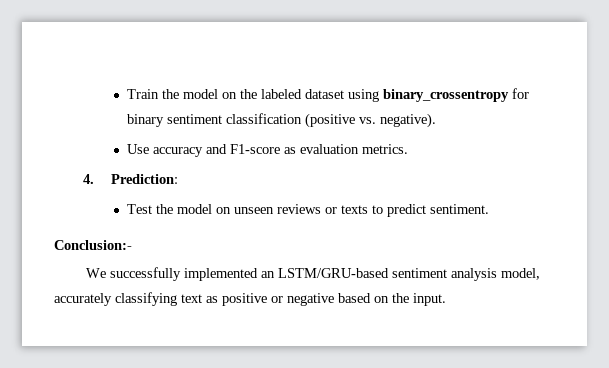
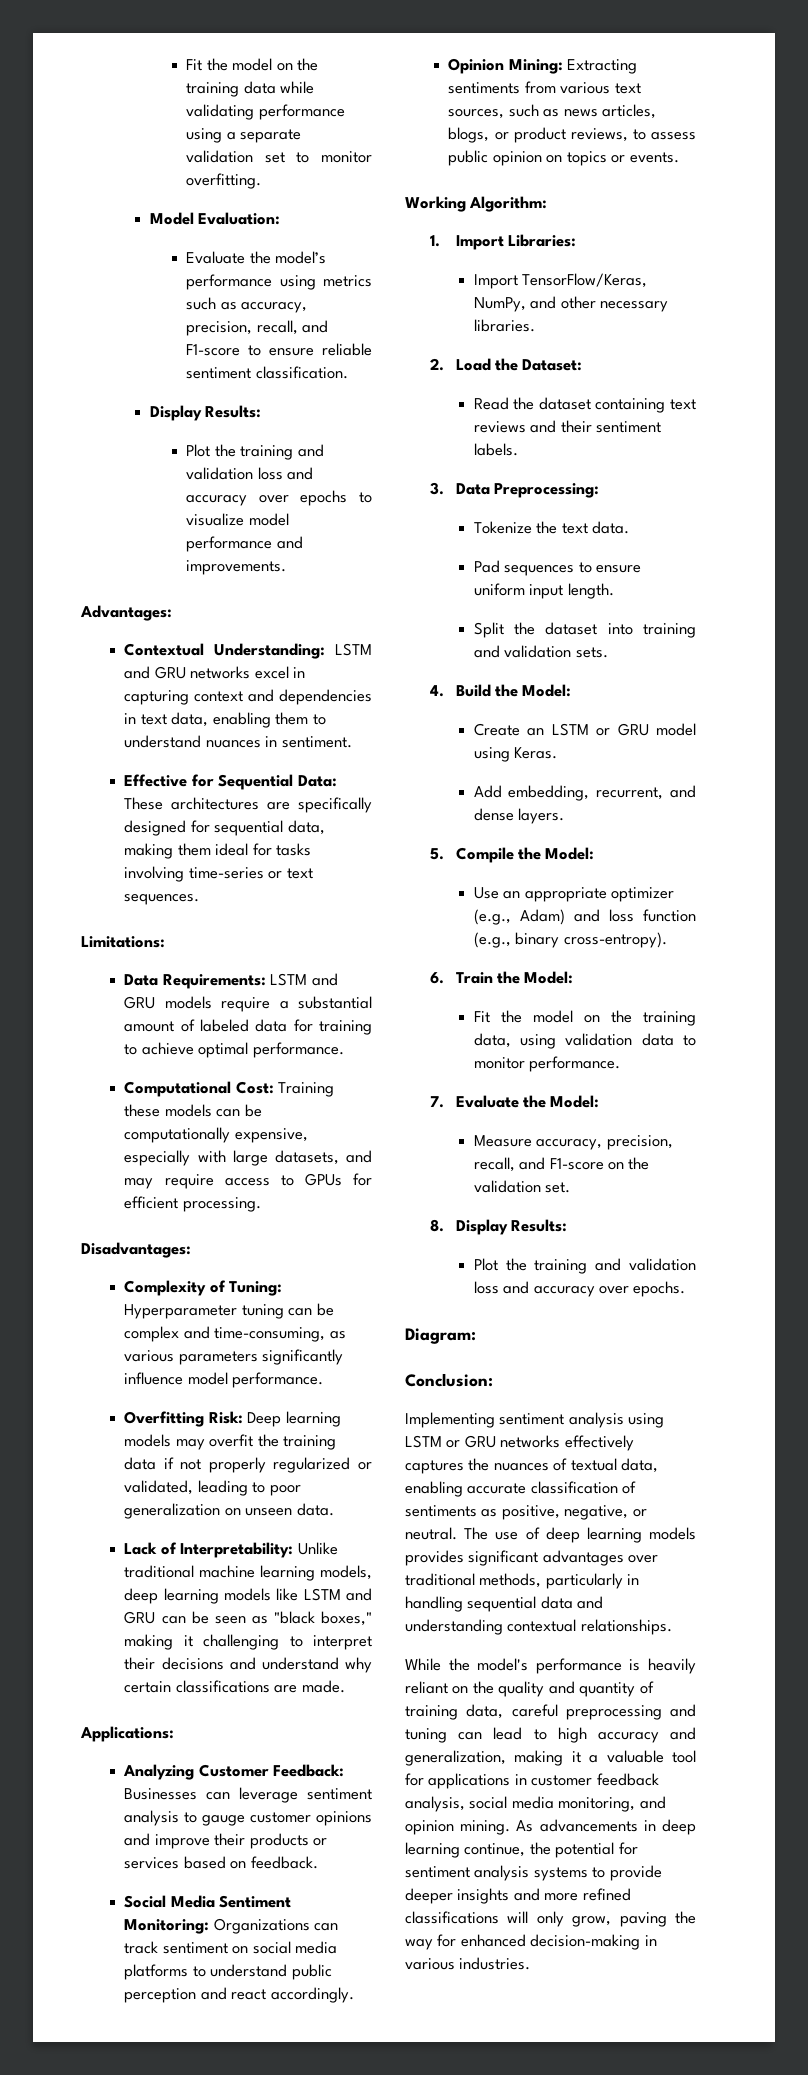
[127,88,530,102] [127,113,437,128] [127,144,409,157] [82,174,179,184] [127,204,490,217] [54,240,132,250] [86,267,541,281] [54,292,446,306] Train the model on the labeled dataset using binary_crossentropy for binary sentiment classification (positive vs. negative). // Use accuracy and F1-score as evaluation metrics. // 4. Prediction: // Test the model on unseen reviews or texts to predict sentiment. // Conclusion:- // We successfully implemented an LSTM/GRU-based sentiment analysis model, accurately classifying text as positive or negative based on the input. -> [186,58,319,71] [186,81,315,97] [186,104,345,120] [186,128,302,143] [186,150,372,163] [186,173,262,189] [149,212,281,225] [186,251,327,264] [186,274,372,290] [186,297,308,313] [186,320,329,336] [186,343,372,356] [186,366,348,379] [149,405,262,421] [186,444,324,460] [186,467,314,480] [186,490,372,506] [186,513,289,526] [186,536,303,552] [186,560,287,575] [80,605,172,621] [124,643,372,659] [124,666,306,679] [124,689,372,705] [124,712,326,728] [124,735,352,748] [124,774,337,790] [124,797,372,813] [124,820,325,836] [124,843,312,859] [124,866,313,882] [124,894,200,905] [81,936,165,948] [124,973,338,989] [124,996,372,1012] [124,1019,373,1035] [124,1042,344,1058] [124,1081,335,1097] [124,1104,262,1117] [124,1127,308,1143] [124,1150,372,1166] [124,1173,372,1189] [124,1196,261,1212] [81,1242,191,1258] [124,1280,283,1296] [124,1303,334,1319] [124,1326,346,1342] [124,1349,344,1365] [124,1372,324,1388] [124,1411,341,1427] [124,1434,337,1450] [124,1457,372,1473] [124,1480,301,1496] [124,1503,334,1519] [124,1542,338,1558] [124,1565,372,1581] [124,1588,372,1604] [124,1611,372,1626] [124,1634,372,1650] [124,1657,372,1673] [124,1680,345,1693] [80,1726,174,1742] [123,1764,345,1780] [124,1787,372,1803] [124,1810,372,1826] [124,1833,328,1849] [124,1856,318,1869] [124,1895,292,1908] [124,1918,339,1934] [124,1941,338,1954] [124,1964,332,1980] [124,1987,354,2003] [448,58,638,74] [448,81,641,94] [448,104,657,119] [448,127,696,143] [448,150,679,166] [405,196,548,212] [430,234,576,250] [473,273,648,289] [473,296,669,312] [473,319,535,332] [430,358,583,371] [473,397,696,413] [473,420,662,433] [473,443,518,456] [430,482,599,498] [473,521,630,534] [473,560,642,576] [473,583,614,599] [473,622,696,638] [473,645,608,658] [430,684,572,697] [473,723,696,736] [473,747,558,762] [473,785,696,801] [473,808,565,824] [430,847,595,863] [473,887,675,902] [473,909,696,925] [473,932,667,948] [430,971,574,984] [473,1010,696,1026] [473,1033,696,1049] [473,1056,621,1072] [430,1095,600,1108] [473,1135,673,1150] [473,1157,650,1172] [473,1180,571,1193] [430,1219,567,1235] [473,1258,696,1274] [473,1281,686,1297] [405,1328,476,1344] [405,1373,493,1387] [405,1412,665,1428] [405,1435,634,1451] [405,1458,659,1474] [405,1481,637,1497] [405,1505,647,1520] [405,1527,696,1543] [405,1550,659,1566] [405,1573,640,1589] [405,1596,604,1612] [405,1619,672,1635] [405,1658,696,1674] [405,1681,654,1697] [405,1704,696,1720] [405,1727,696,1743] [405,1750,696,1766] [405,1773,659,1789] [405,1796,666,1812] [405,1819,696,1835] [405,1842,638,1858] [405,1865,662,1881] [405,1888,631,1904] [405,1911,696,1927] [405,1934,657,1950] [405,1957,531,1970] Fit the model on the training data while validating performance using a separate validation set to monitor overfitting. // Model Evaluation: // Evaluate the model’s performance using metrics such as accuracy, precision, recall, and F1-score to ensure reliable sentiment classification. // Display Results: // Plot the training and validation loss and accuracy over epochs to visualize model performance and improvements. // Advantages: // Contextual Understanding: LSTM and GRU networks excel in capturing context and dependencies in text data, enabling them to understand nuances in sentiment. // Effective for Sequential Data: These architectures are specifically designed for sequential data, making them ideal for tasks involving time-series or text sequences. // Limitations: // Data Requirements: LSTM and GRU models require a substantial amount of labeled data for training to achieve optimal performance. // Computational Cost: Training these models can be computationally expensive, especially with large datasets, and may require access to GPUs for efficient processing. // Disadvantages: // Complexity of Tuning: Hyperparameter tuning can be complex and time-consuming, as various parameters significantly influence model performance. // Overfitting Risk: Deep learning models may overfit the training data if not properly regularized or validated, leading to poor generalization on unseen data. // Lack of Interpretability: Unlike traditional machine learning models, deep learning models like LSTM and GRU can be seen as "black boxes," making it challenging to interpret their decisions and understand why certain classifications are made. // Applications: // Analyzing Customer Feedback: Businesses can leverage sentiment analysis to gauge customer opinions and improve their products or services based on feedback. // Social Media Sentiment Monitoring: Organizations can track sentiment on social media platforms to understand public perception and react accordingly. // Opinion Mining: Extracting sentiments from various text sources, such as news articles, blogs, or product reviews, to assess public opinion on topics or events. // Working Algorithm: // 1. Import Libraries: // Import TensorFlow/Keras, NumPy, and other necessary libraries. // 2. Load the Dataset: // Read the dataset containing text reviews and their sentiment labels. // 3. Data Preprocessing: // Tokenize the text data. // Pad sequences to ensure uniform input length. // Split the dataset into training and validation sets. // 4. Build the Model: // Create an LSTM or GRU model using Keras. // Add embedding, recurrent, and dense layers. // 5. Compile the Model: // Use an appropriate optimizer (e.g., Adam) and loss function (e.g., binary cross-entropy). // 6. Train the Model: // Fit the model on the training data, using validation data to monitor performance. // 7. Evaluate the Model: // Measure accuracy, precision, recall, and F1-score on the validation set. // 8. Display Results: // Plot the training and validation loss and accuracy over epochs. // Diagram: // Conclusion: // Implementing sentiment analysis using LSTM or GRU networks effectively captures the nuances of textual data, enabling accurate classification of sentiments as positive, negative, or neutral. The use of deep learning models provides significant advantages over traditional methods, particularly in handling sequential data and understanding contextual relationships. // While the model's performance is heavily reliant on the quality and quantity of training data, careful preprocessing and tuning can lead to high accuracy and generalization, making it a valuable tool for applications in customer feedback analysis, social media monitoring, and opinion mining. As advancements in deep learning continue, the potential for sentiment analysis systems to provide deeper insights and more refined classifications will only grow, paving the way for enhanced decision-making in various industries.

